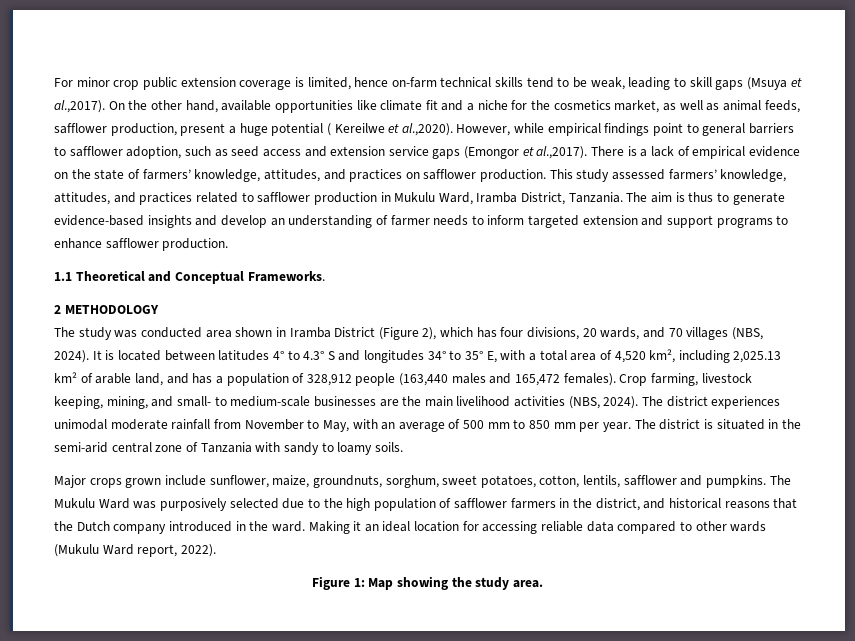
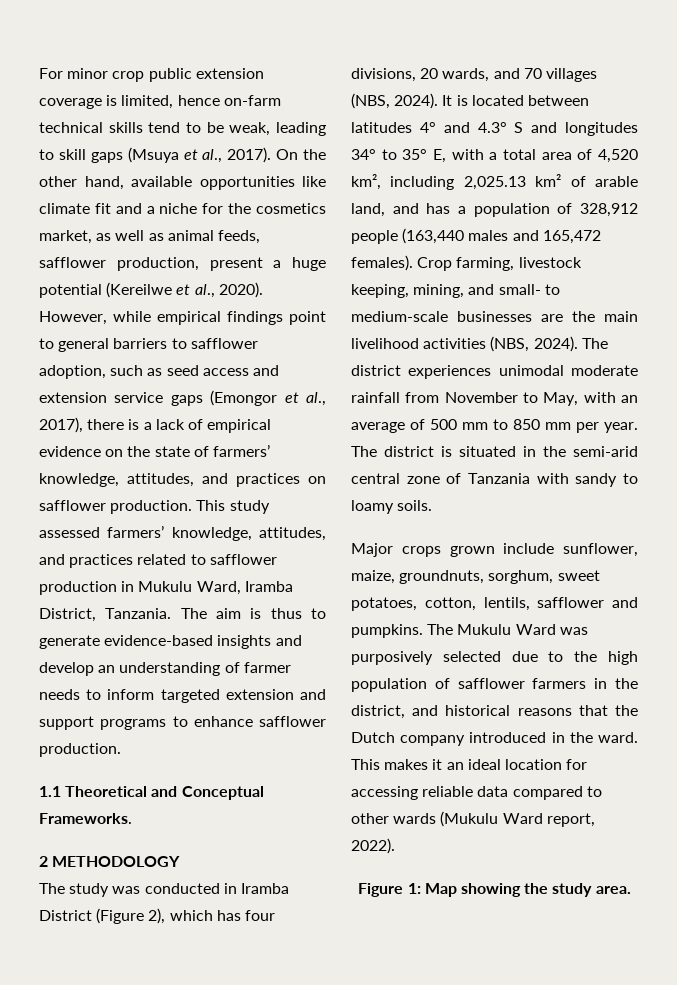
[54,100,105,113] al.,2017). -> [202,147,272,163] al., 2017).
[326,123,453,136] ( Kereilwe et al.,2020). -> [106,282,263,298] (Kereilwe et al., 2020).
[536,146,625,159] al.,2017). There -> [306,392,326,406] [39,417,125,433] al., 2017), there
[205,327,273,338] area shown -> (220, 888) none
[287,350,300,360] to -> [443,122,470,133] and
[308,521,350,534] Making -> [351,759,429,770] This makes

